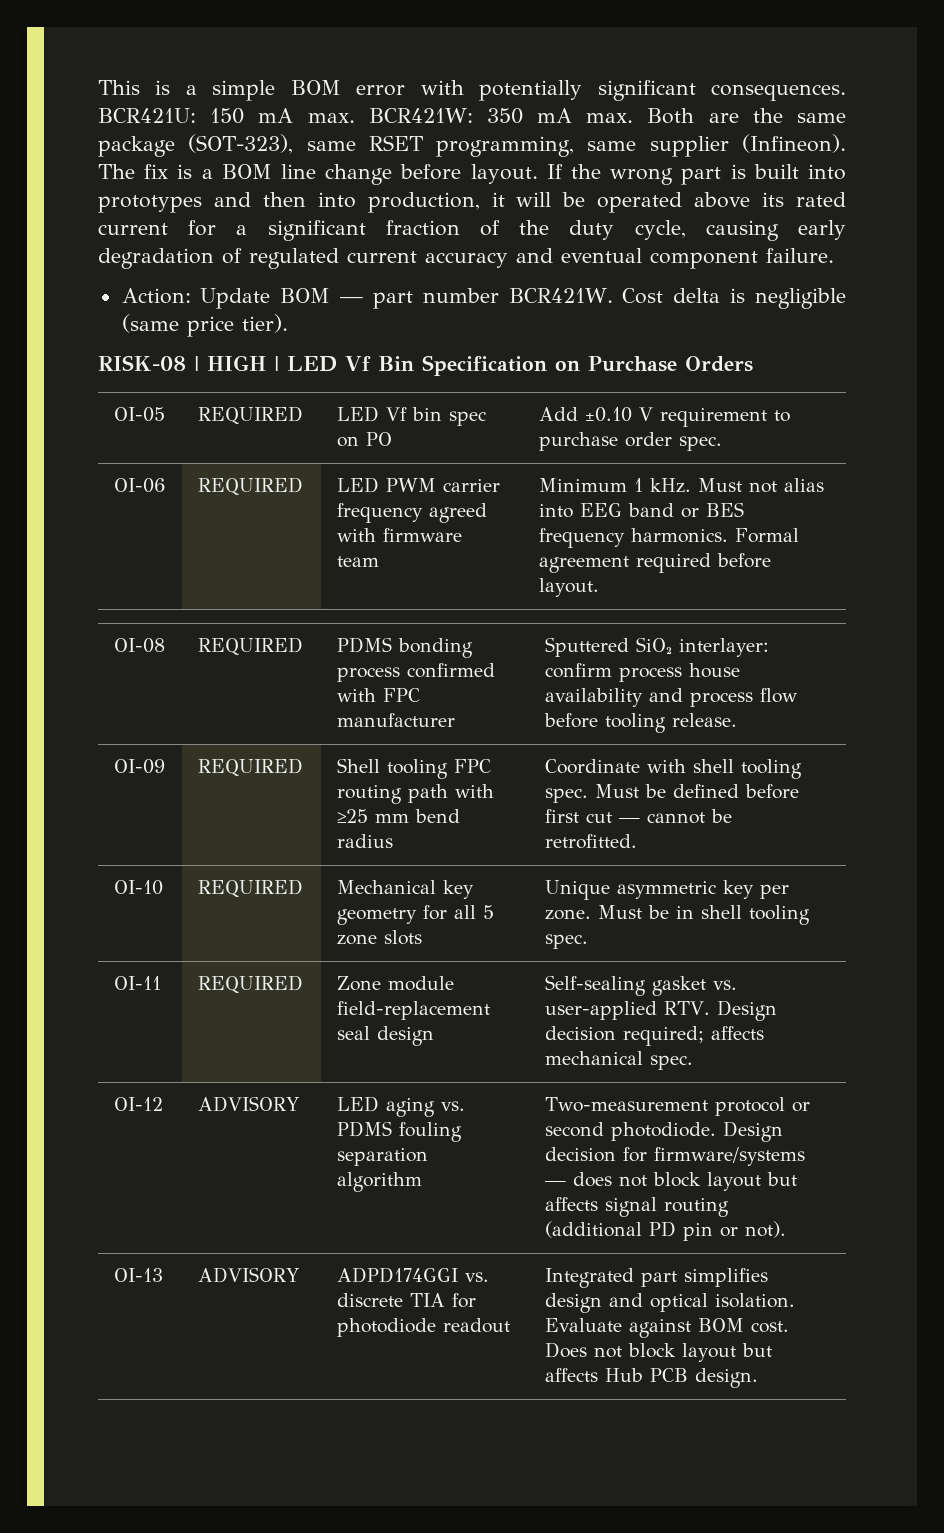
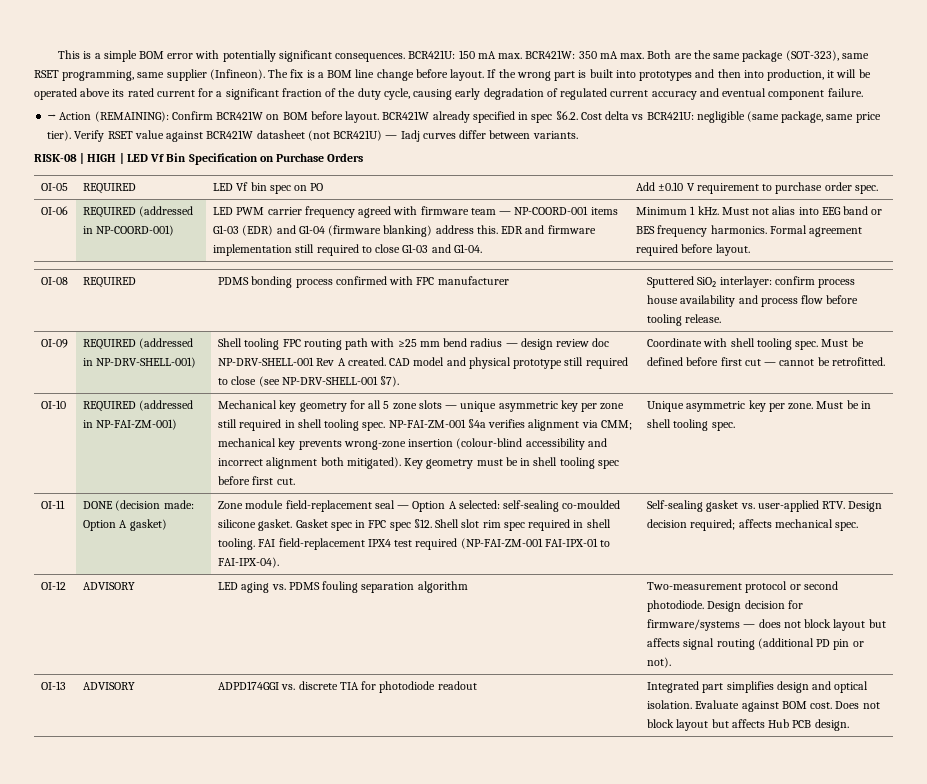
[121,288,846,309] [121,314,288,337] Action: Update BOM — part number BCR421W. Cost delta is negligible (same price tier). -> [47,111,881,123] [47,130,578,142] → Action (REMAINING): Confirm BCR421W on BOM before layout. BCR421W already specified in spec §6.2. Cost delta vs BCR421U: negligible (same package, same price tier). Verify RSET value against BCR421W datasheet (not BCR421U) — Iadj curves differ between variants.
(304, 486) none -> [139,206,194,217] [83,225,175,236] (addressed in NP-COORD-001)
(380, 561) none -> [499,206,618,215] [213,225,596,237] [213,244,482,256] — NP-COORD-001 items G1-03 (EDR) and G1-04 (firmware blanking) address this. EDR and firmware implementation still required to close G1-03 and G1-04.
(304, 767) none -> [139,338,194,349] [83,357,197,368] (addressed in NP-DRV-SHELL-001)
(394, 841) none -> [505,338,610,350] [218,357,628,369] [218,376,400,387] — design review doc NP-DRV-SHELL-001 Rev A created. CAD model and physical prototype still required to close (see NP-DRV-SHELL-001 §7).
(304, 888) none -> [139,400,194,411] [83,419,178,430] (addressed in NP-FAI-ZM-001)
(423, 937) none -> [445,400,625,412] [218,419,632,431] [218,438,607,450] [218,457,619,469] [218,476,295,485] — unique asymmetric key per zone still required in shell tooling spec. NP-FAI-ZM-001 §4a verifies alignment via CMM; mechanical key prevents wrong-zone insertion (colour-blind accessibility and incorrect alignment both mitigated). Key geometry must be in shell tooling spec before first cut.
[198,975,304,994] [337,976,455,991] [337,1001,491,1020] [337,1026,435,1046] REQUIRED | Zone module field-replacement seal design -> [83,500,194,511] [83,519,167,531] [218,500,621,512] [218,519,611,531] [218,538,611,550] [218,557,280,568] DONE (decision made: Option A gasket) | Zone module field-replacement seal — Option A selected: self-sealing co-moulded silicone gasket. Gasket spec in FPC spec §12. Shell slot rim spec required in shell tooling. FAI field-replacement IPX4 test required (NP-FAI-ZM-001 FAI-IPX-01 to FAI-IPX-04).

